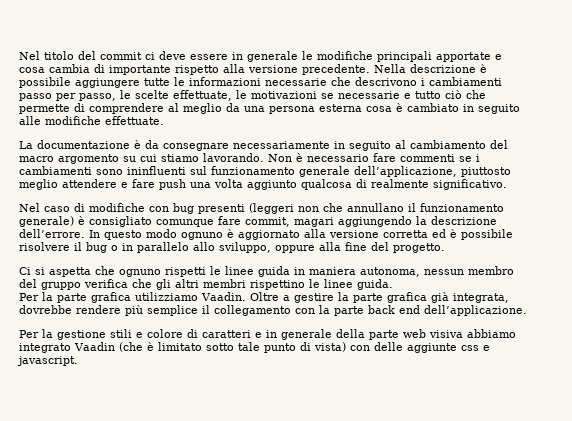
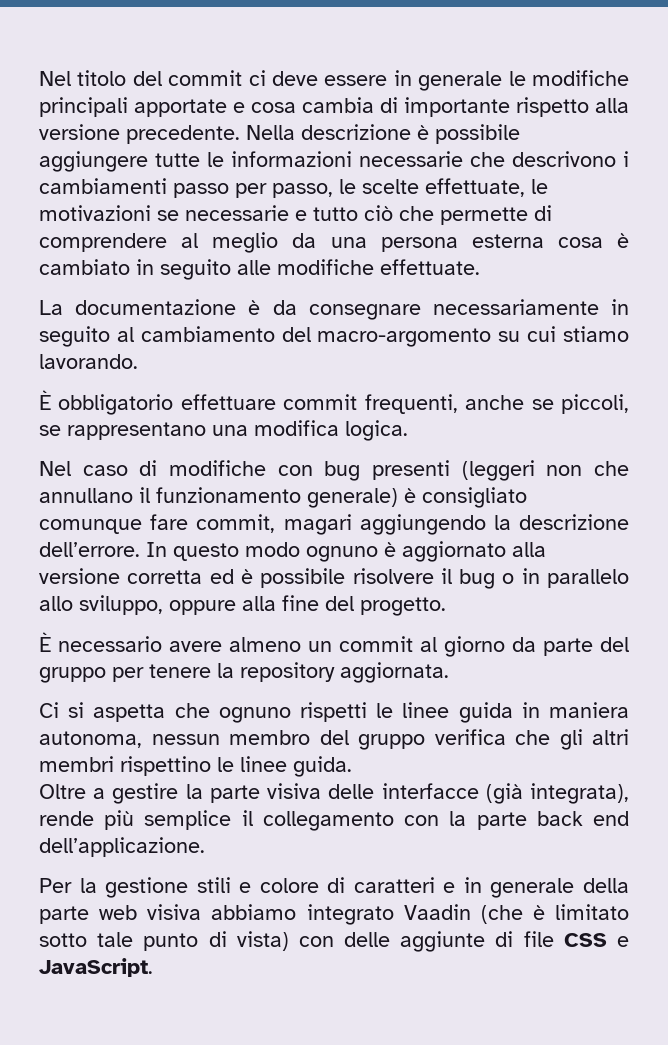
[19,154,119,164] macro argomento -> [317,328,492,347] macro-argomento
[268,153,480,162] [19,166,511,177] [19,179,507,190] Non è necessario fare commenti se i cambiamenti sono ininfluenti sul funzionamento generale dell’applicazione, piuttosto meglio attendere e fare push una volta aggiunto qualcosa di realmente significativo. -> [39,390,630,415] [39,420,408,441] // È obbligatorio effettuare commit frequenti, anche se piccoli, se rappresentano una modifica logica.
(445, 248) none -> [39,632,629,657] [39,662,449,683] // È necessario avere almeno un commit al giorno da parte del gruppo per tenere la repository aggiornata.
[19,292,246,303] Per la parte grafica utilizziamo Vaadin. -> (352, 766) none
[387,292,509,303] [19,305,121,314] grafica già integrata, dovrebbe rendere -> [267,783,629,804] [39,811,94,826] visiva delle interfacce (già integrata), rende
[461,345,490,351] [17,356,78,366] css e javascript. -> [495,931,629,947] [39,958,153,977] di file CSS e JavaScript.

